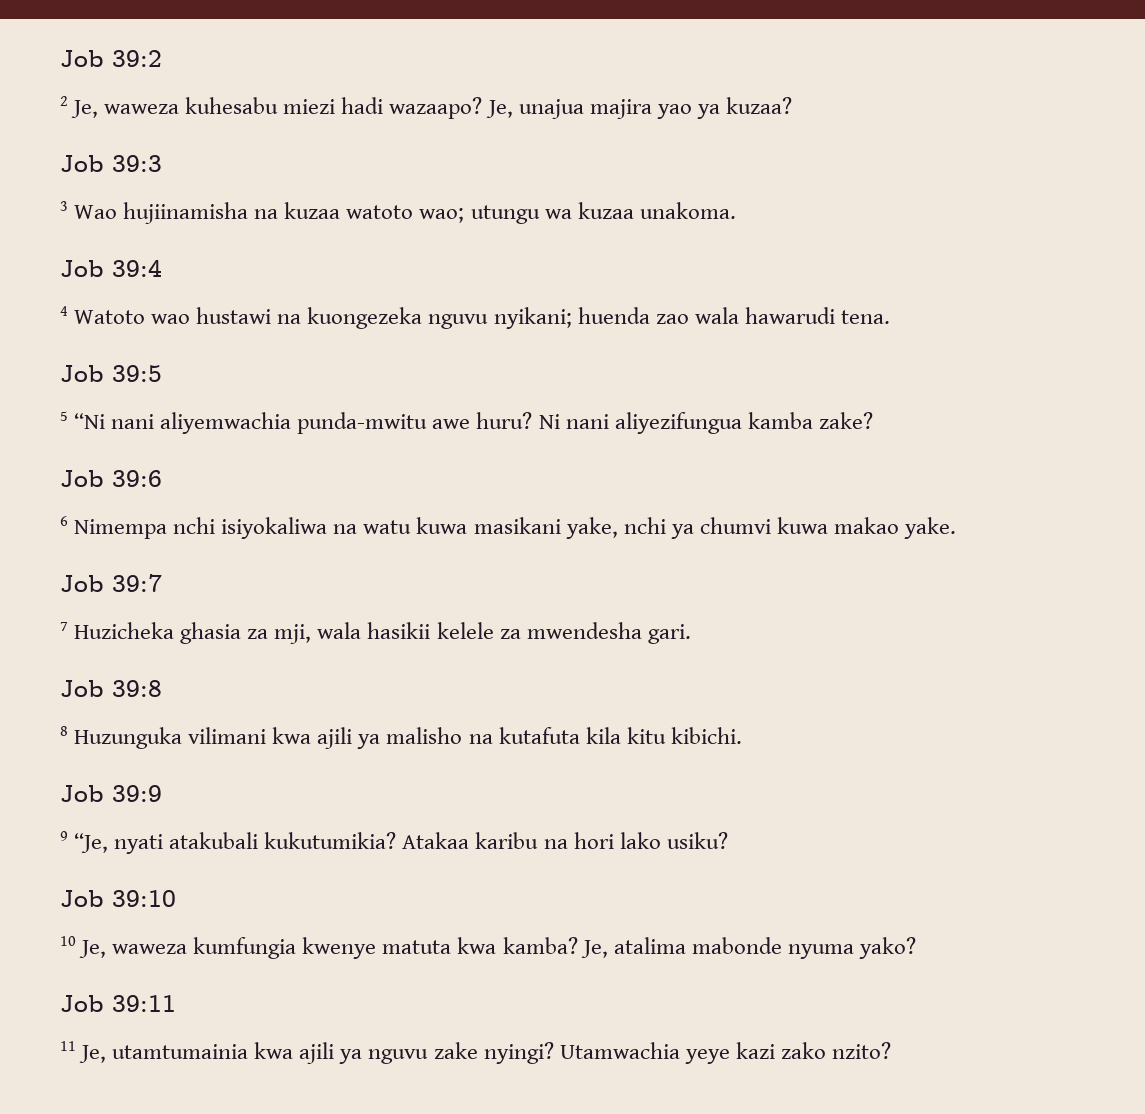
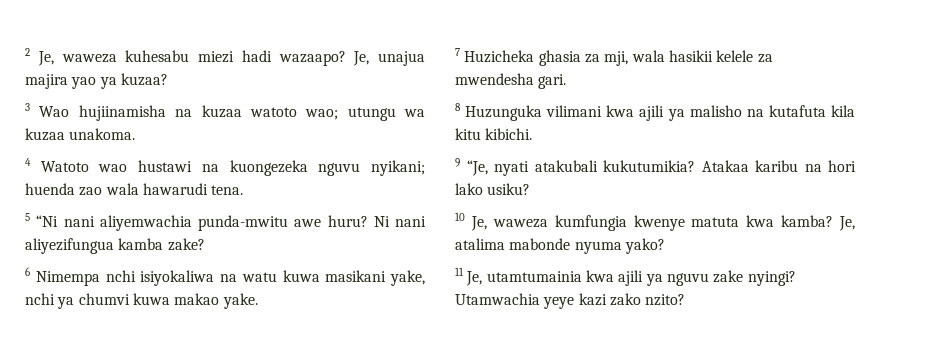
[60,50,162,67] Job 39:2 // -> (25, 52) none
[60,155,162,172] // Job 39:3 -> (168, 79) none
[60,259,162,277] // Job 39:4 -> (136, 134) none
[60,365,162,382] // Job 39:5 -> (244, 190) none
[60,470,162,487] // Job 39:6 -> (205, 244) none
[60,574,162,592] // Job 39:7 -> (258, 301) none
[60,680,162,697] // Job 39:8 -> (567, 81) none
[60,785,162,802] // Job 39:9 -> (533, 134) none
[60,890,176,907] // Job 39:10 -> (531, 189) none
[60,995,176,1012] // Job 39:11 -> (665, 246) none

